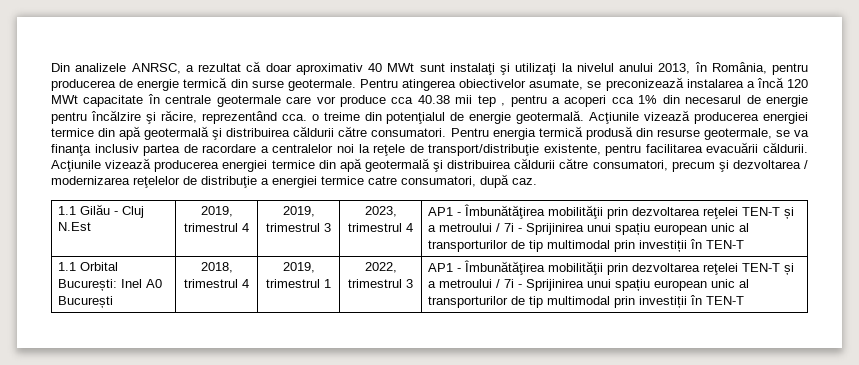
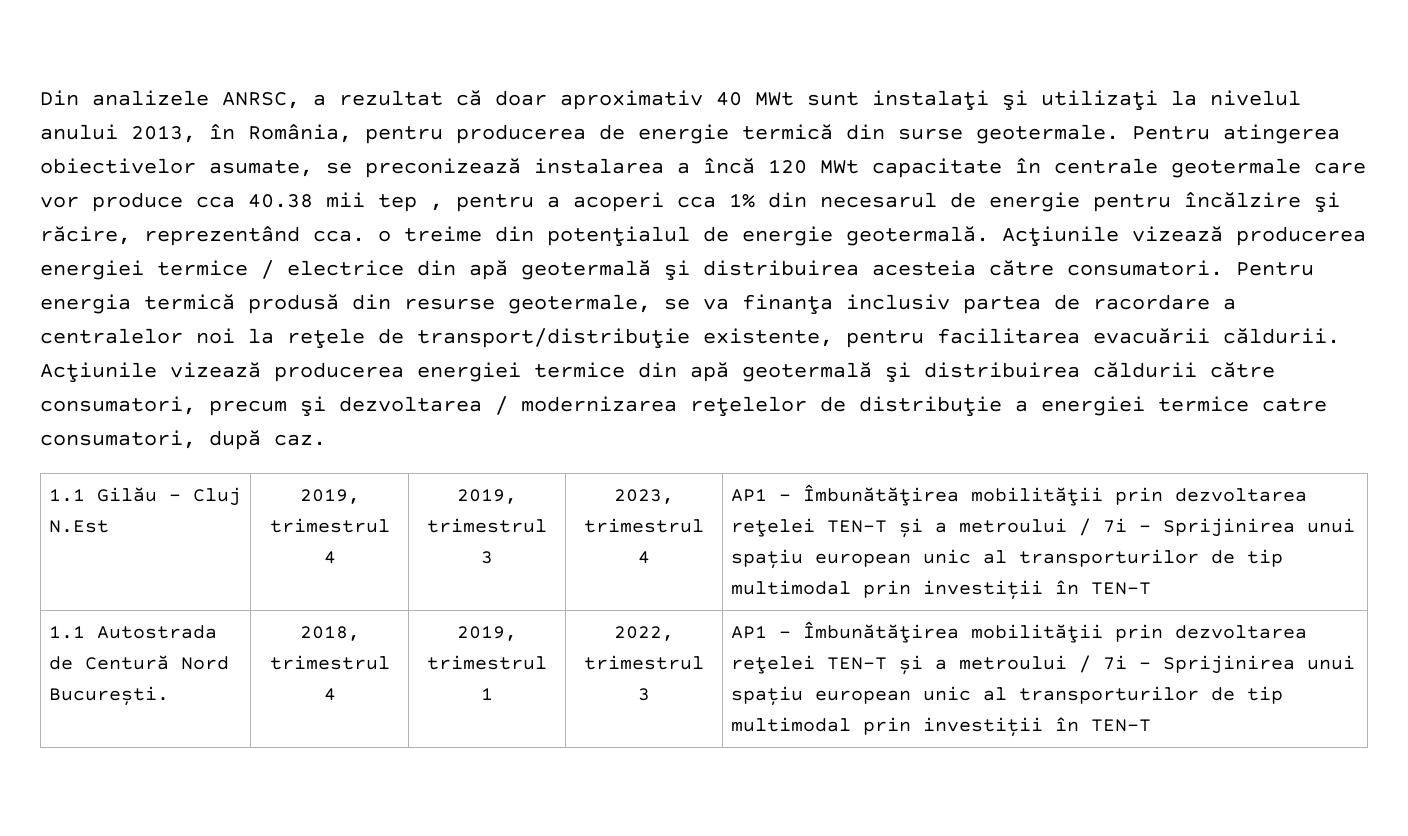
[98,126,335,140] din apă geotermală şi distribuirea căldurii -> [261,260,976,281] / electrice din apă geotermală şi distribuirea acesteia
[80,262,119,271] [58,279,163,291] [58,296,114,308] Orbital București: Inel A0 București -> [97,625,218,639] [49,655,230,670] [49,686,170,706] Autostrada de Centură Nord București.

